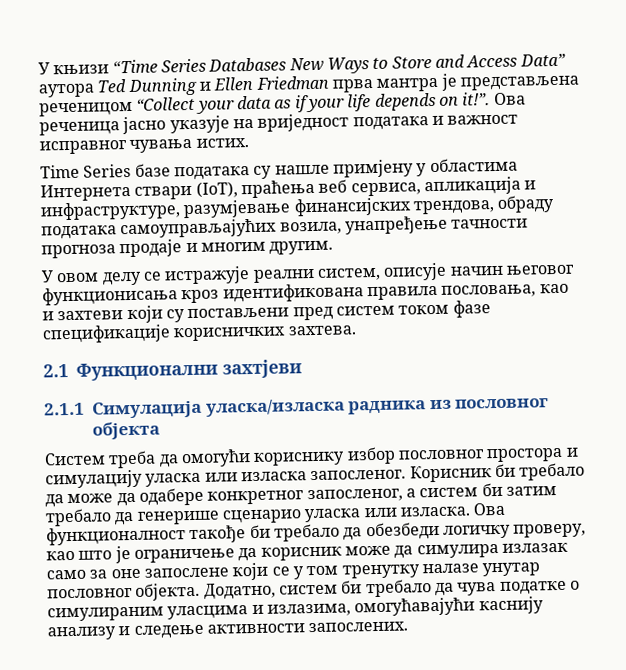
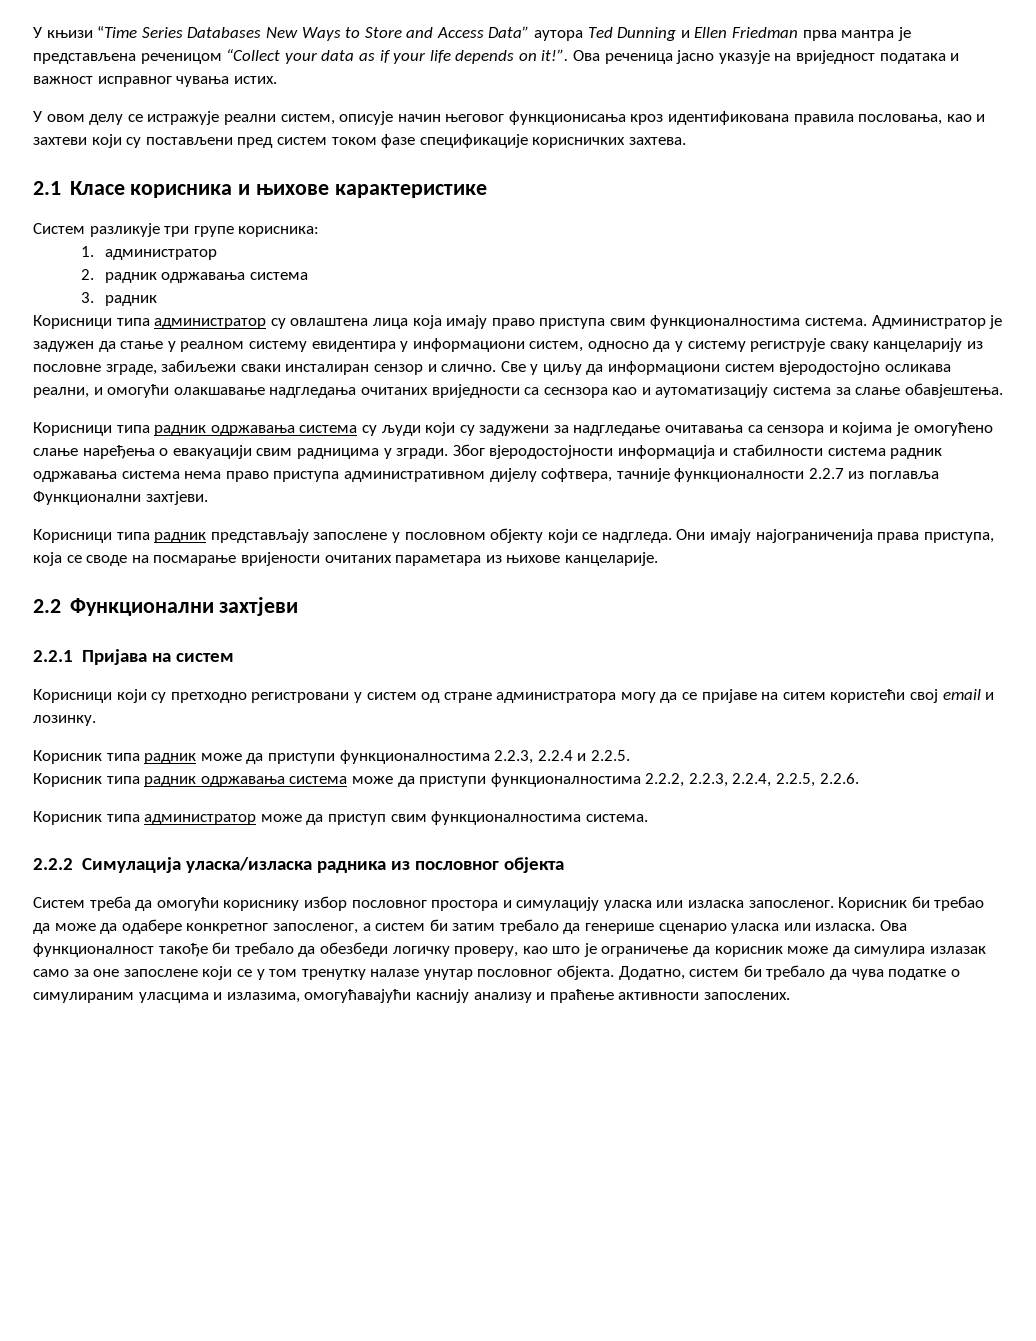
[40,157,518,181] [40,176,537,202] [40,195,556,221] [41,215,529,240] [41,239,334,259] // Time Series базе података су нашле примјену у областима Интернета ствари (IoT), праћења веб сервиса, апликација и инфраструктуре, разумјевање финансијских трендова, обраду података самоуправљајућих возила, унапређење тачности прогноза продаје и многим другим. -> (277, 80) none
[76,359,302,381] [44,402,85,416] Функционални захтјеви // 2.1.1 -> [69,181,487,198] [33,223,320,237] [80,246,217,260] [80,269,309,283] [80,292,157,306] [33,315,1003,329] [33,338,984,352] [33,360,951,375] [33,383,1003,398] [33,422,993,436] [33,444,943,459] [33,468,940,482] [33,491,208,505] [33,528,994,543] [33,552,658,566] [33,597,299,616] [33,649,234,665] [33,689,995,703] [33,715,96,726] [33,750,630,764] [33,773,859,787] [33,811,648,825] [33,858,73,870] Класе корисника и њихове карактеристике // Систем разликује три групе корисника: // 1. администратор // 2. радник одржавања система // 3. радник // Корисници типа администратор су овлаштена лица која имају право приступа свим функционалностима система. Администратор је задужен да стање у реалном систему евидентира у информациони систем, односно да у систему региструје сваку канцеларију из пословне зграде, забиљежи сваки инсталиран сензор и слично. Све у циљу да информациони систем вјеродостојно осликава реални, и омогући олакшавање надгледања очитаних вриједности са сеснзора као и аутоматизацију система за слање обавјештења. // Корисници типа радник одржавања система су људи који су задужени за надгледање очитавања са сензора и којима је омогућено слање наређења о евакуацији свим радницима у згради. Због вјеродостојности информација и стабилности система радник одржавања система нема право приступа административном дијелу софтвера, тачније функционалности 2.2.7 из поглавља Функционални захтјеви. // Корисници типа радник представљају запослене у пословном објекту који се надгледа. Они имају најограниченија права приступа, која се своде на посмарање вријености очитаних параметара из њихове канцеларије. // 2.2 Функционални захтјеви // 2.2.1 Пријава на систем // Корисници који су претходно регистровани у систем од стране администратора могу да се пријаве на ситем користећи свој email и лозинку. // Корисник типа радник може да приступи функционалностима 2.2.3, 2.2.4 и 2.2.5. // Корисник типа радник одржавања система може да приступи функционалностима 2.2.2, 2.2.3, 2.2.4, 2.2.5, 2.2.6. // Корисник типа администратор може да приступ свим функционалностима система. // 2.2.2
[519,462,586,481] требало -> [934,896,985,911] требао
[133,624,204,639] следење -> [549,989,614,1003] праћење

